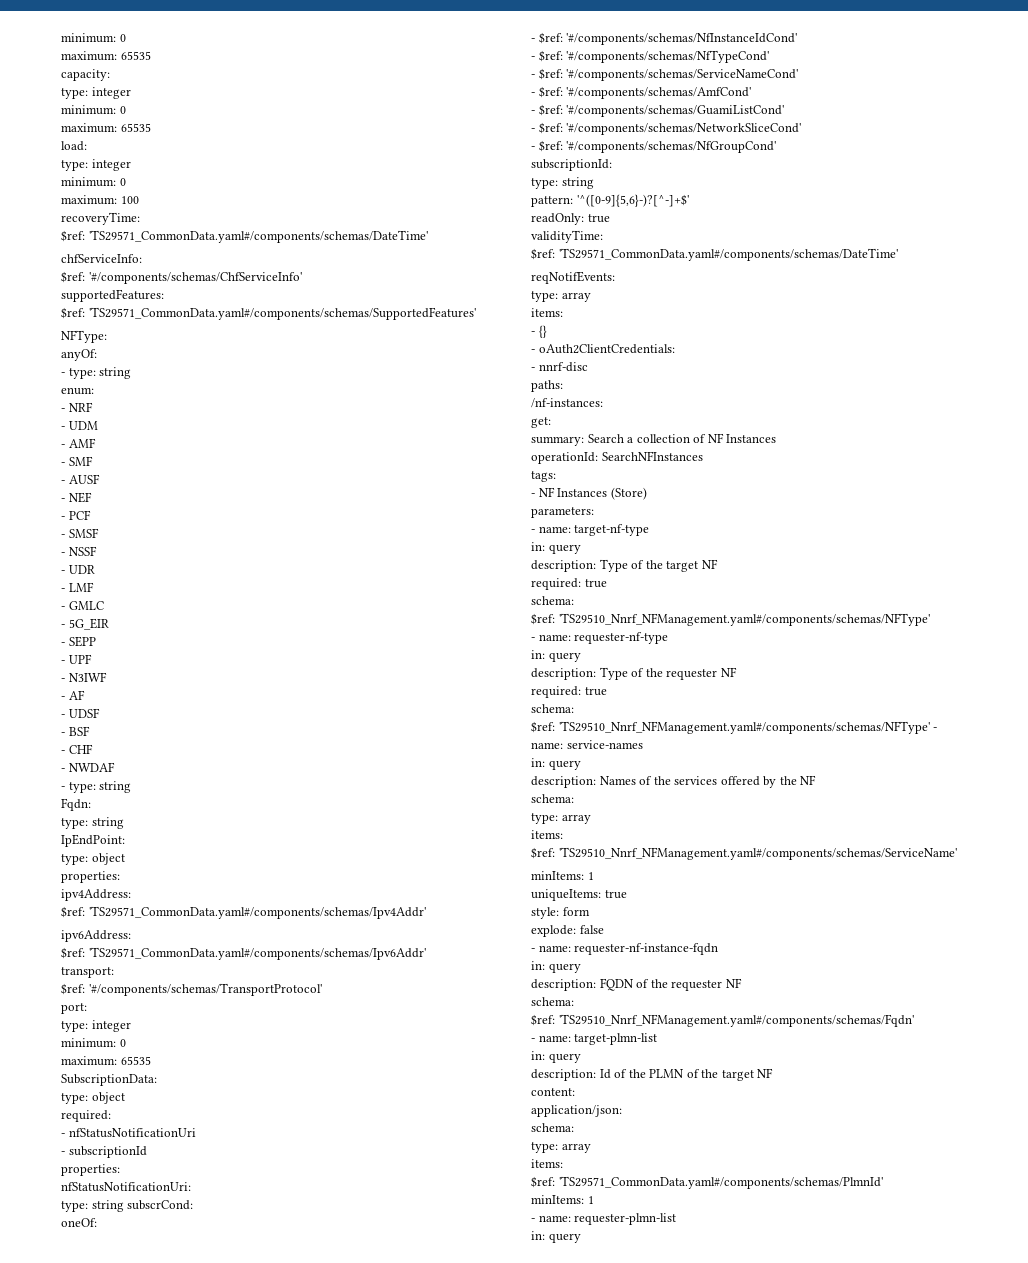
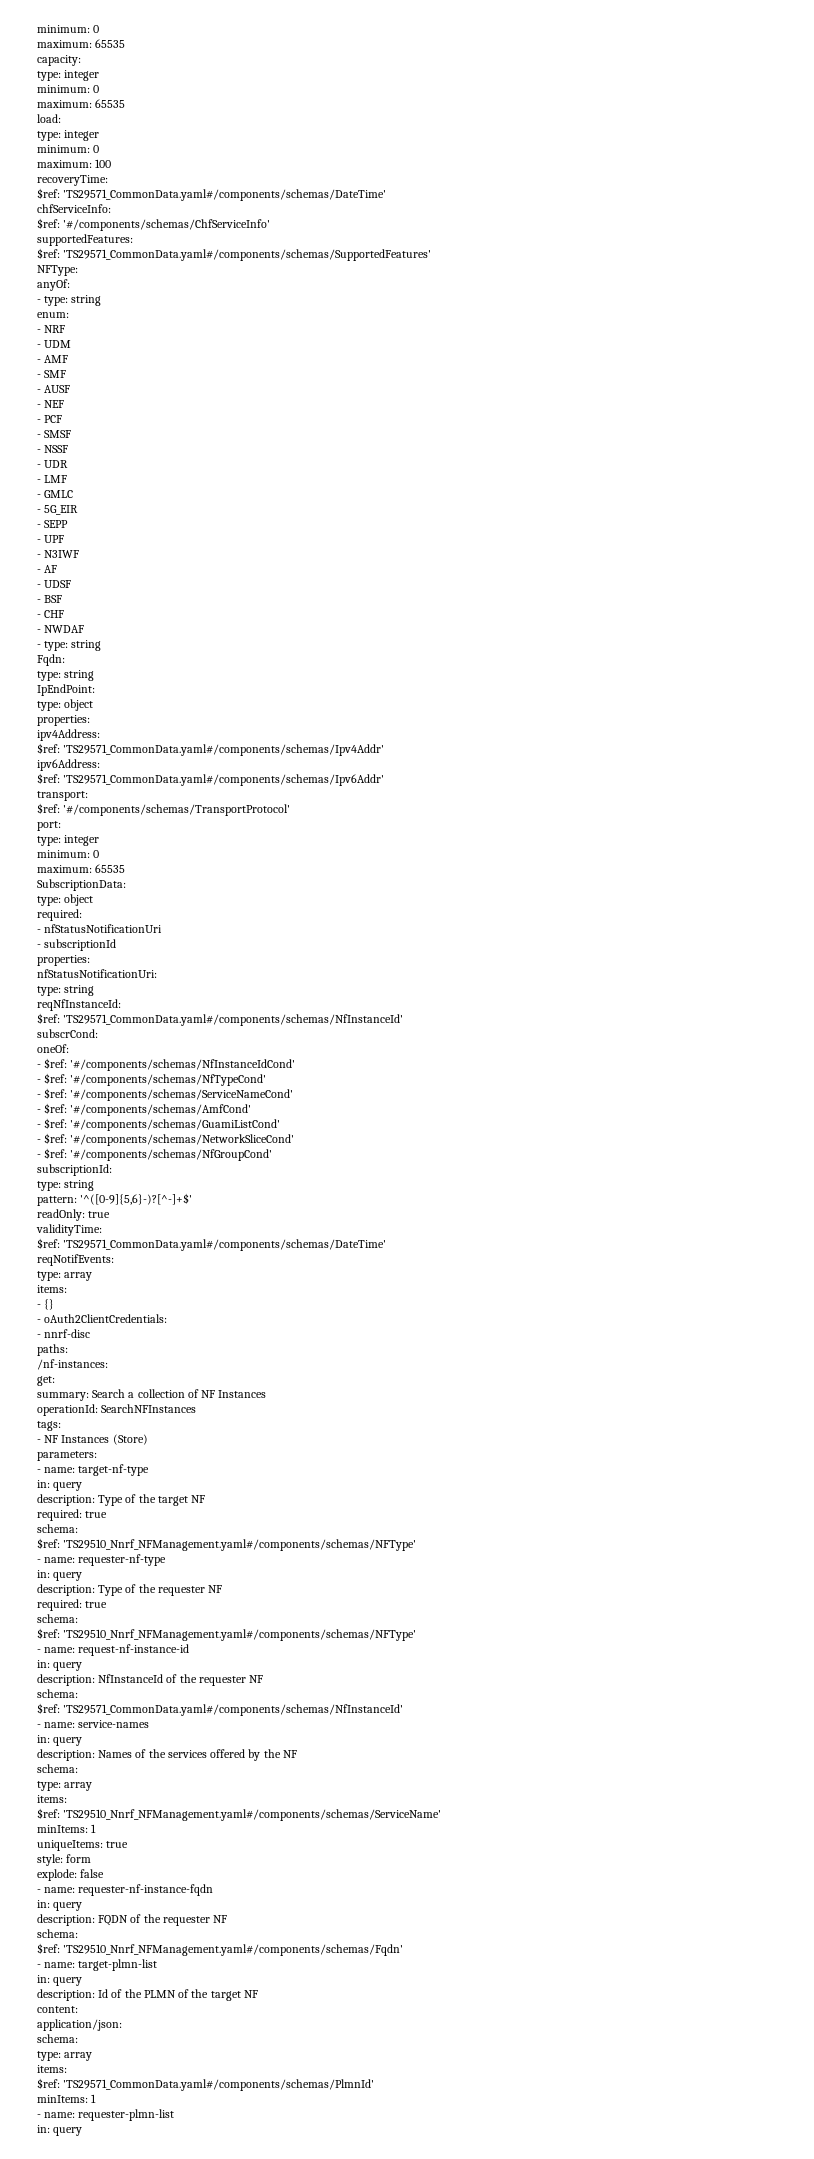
(124, 1206) none -> [37,999,121,1011] [37,1013,404,1026] // reqNfInstanceId: // $ref: 'TS29571_CommonData.yaml#/components/schemas/NfInstanceId' //
(930, 727) none -> [37,1644,190,1656] [37,1660,83,1671] [37,1674,264,1686] [37,1689,78,1698] [37,1703,404,1716] // - name: request-nf-instance-id // in: query // description: NfInstanceId of the requester NF // schema: // $ref: 'TS29571_CommonData.yaml#/components/schemas/NfInstanceId' //

